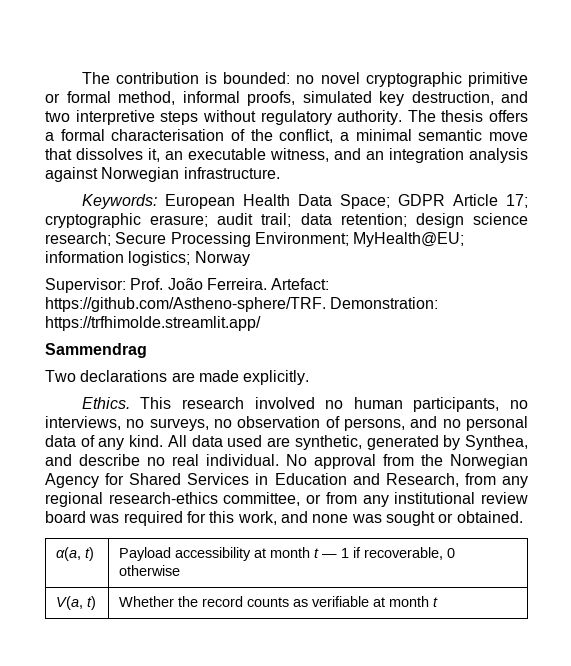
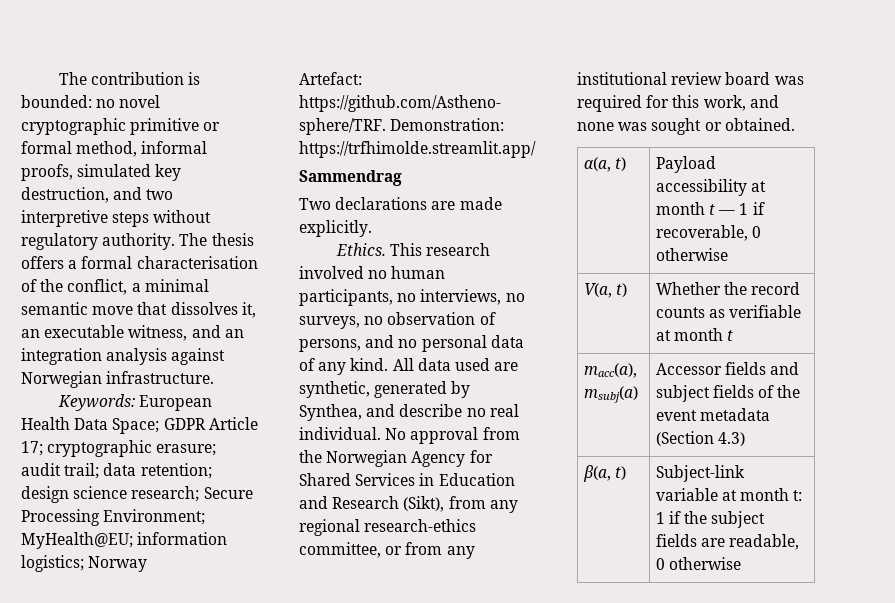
[45,278,267,293] Supervisor: Prof. João Ferreira. -> (148, 564) none
[385,473,459,487] Research, -> [332,496,445,512] Research (Sikt),
(438, 602) none -> [583,363,637,378] [583,386,638,403] [655,362,800,375] [655,385,801,402] [655,408,771,421] [655,431,746,446] [582,465,627,482] [655,465,745,482] [655,488,803,501] [655,511,766,528] [655,534,800,550] [655,557,742,570] // macc(a), msubj(a) | Accessor fields and subject fields of the event metadata (Section 4.3) // β(a, t) | Subject-link variable at month t: 1 if the subject fields are readable, 0 otherwise

